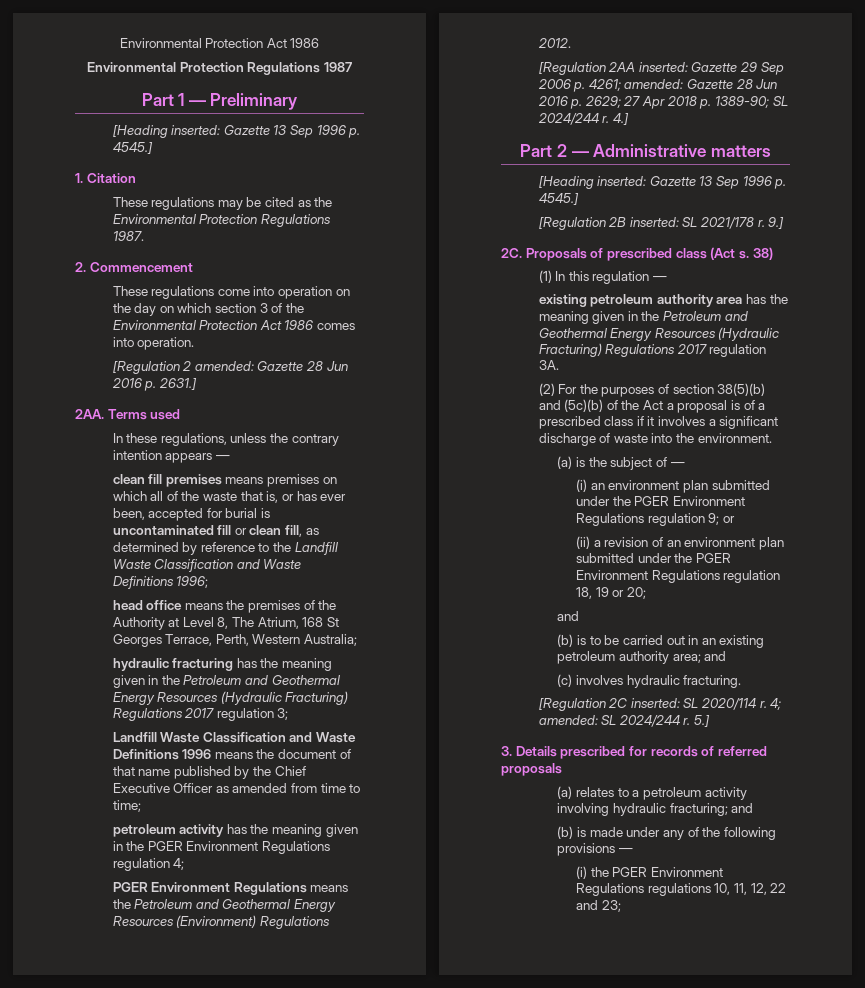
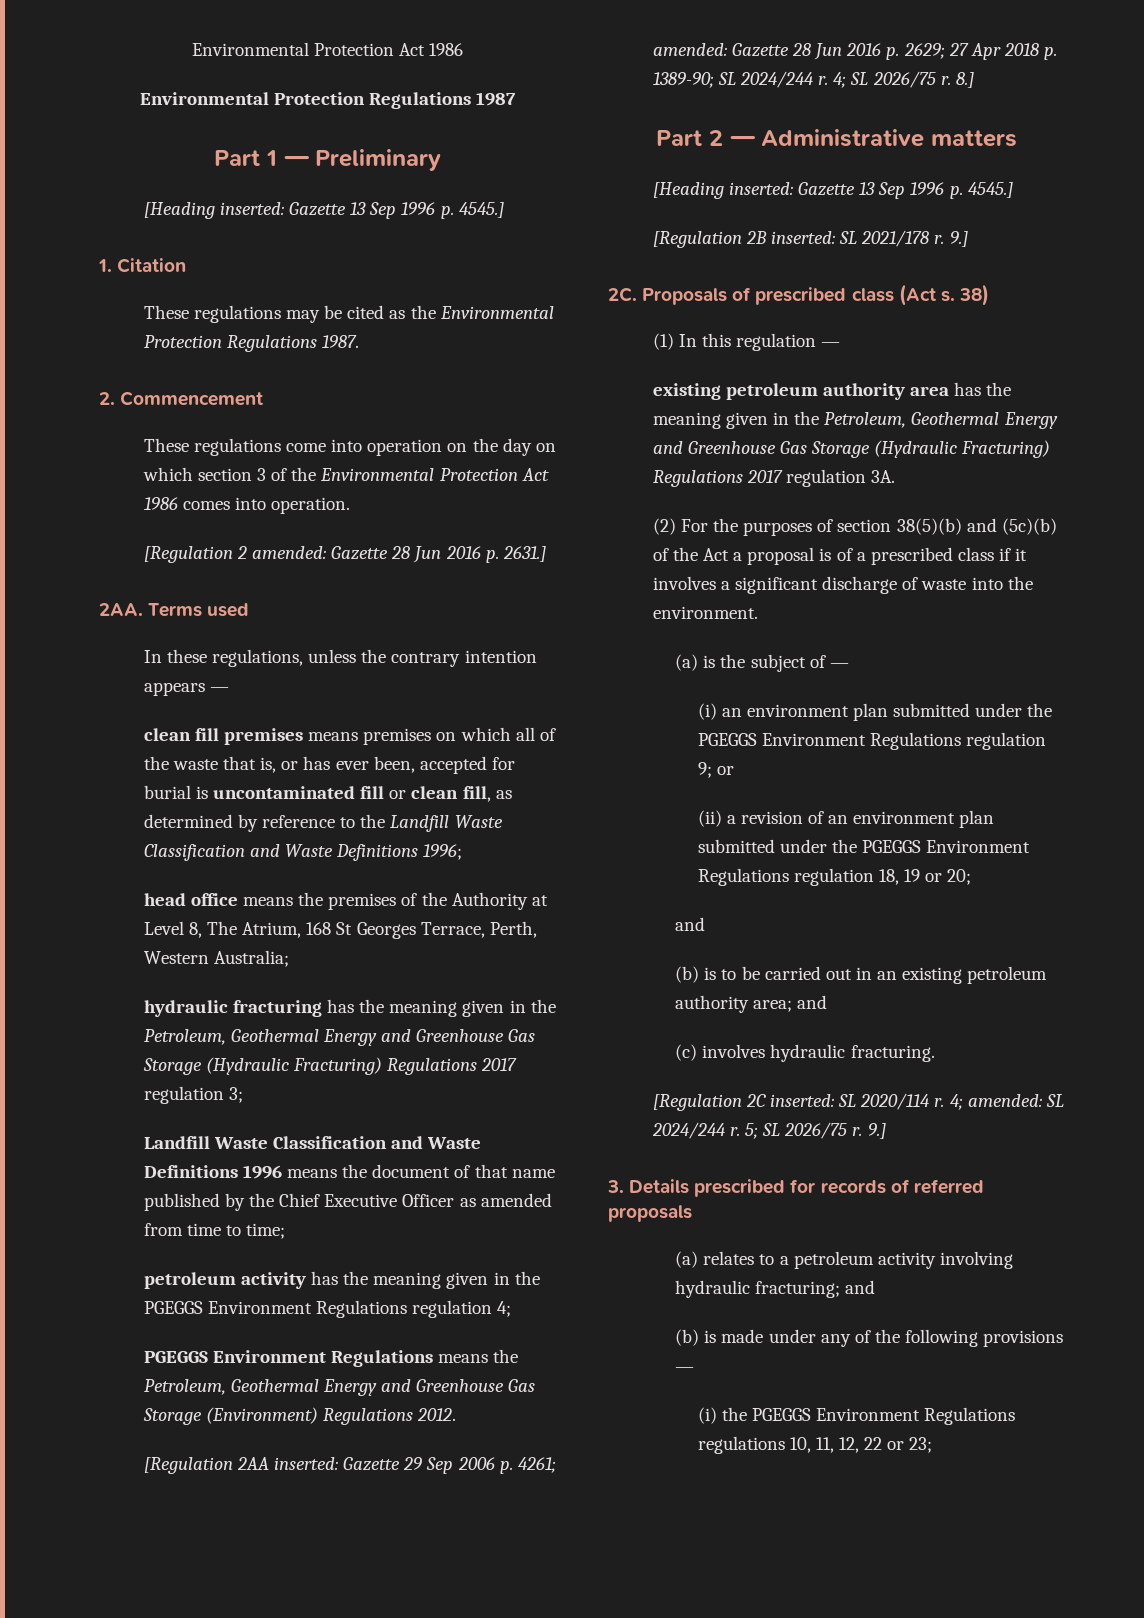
[183,675,340,685] [112,692,219,705] Petroleum and Geothermal Energy Resources -> [143,1029,536,1046] [142,1058,202,1075] Petroleum, Geothermal Energy and Greenhouse Gas Storage
[147,841,183,851] PGER -> [143,1301,203,1314] PGEGGS
[112,882,148,892] PGER -> [143,1351,208,1363] PGEGGS
[134,899,337,912] [112,916,174,926] Petroleum and Geothermal Energy Resources -> [143,1379,536,1396] [142,1408,202,1425] Petroleum, Geothermal Energy and Greenhouse Gas Storage
[612,113,629,125] 4.] -> [833,71,974,88] 4; SL 2026/75 r. 8.]
[663,311,748,321] [538,328,716,341] Petroleum and Geothermal Energy Resources -> [824,412,1058,429] [652,441,871,458] Petroleum, Geothermal Energy and Greenhouse Gas Storage
[634,496,670,506] PGER -> [697,733,757,746] PGEGGS
[695,553,731,563] PGER -> [861,840,921,853] PGEGGS
[694,715,711,727] 5.] -> [745,1122,886,1139] 5; SL 2026/75 r. 9.]
[612,867,648,877] PGER -> [751,1408,811,1421] PGEGGS
[576,900,599,910] and -> [887,1441,905,1450] or

